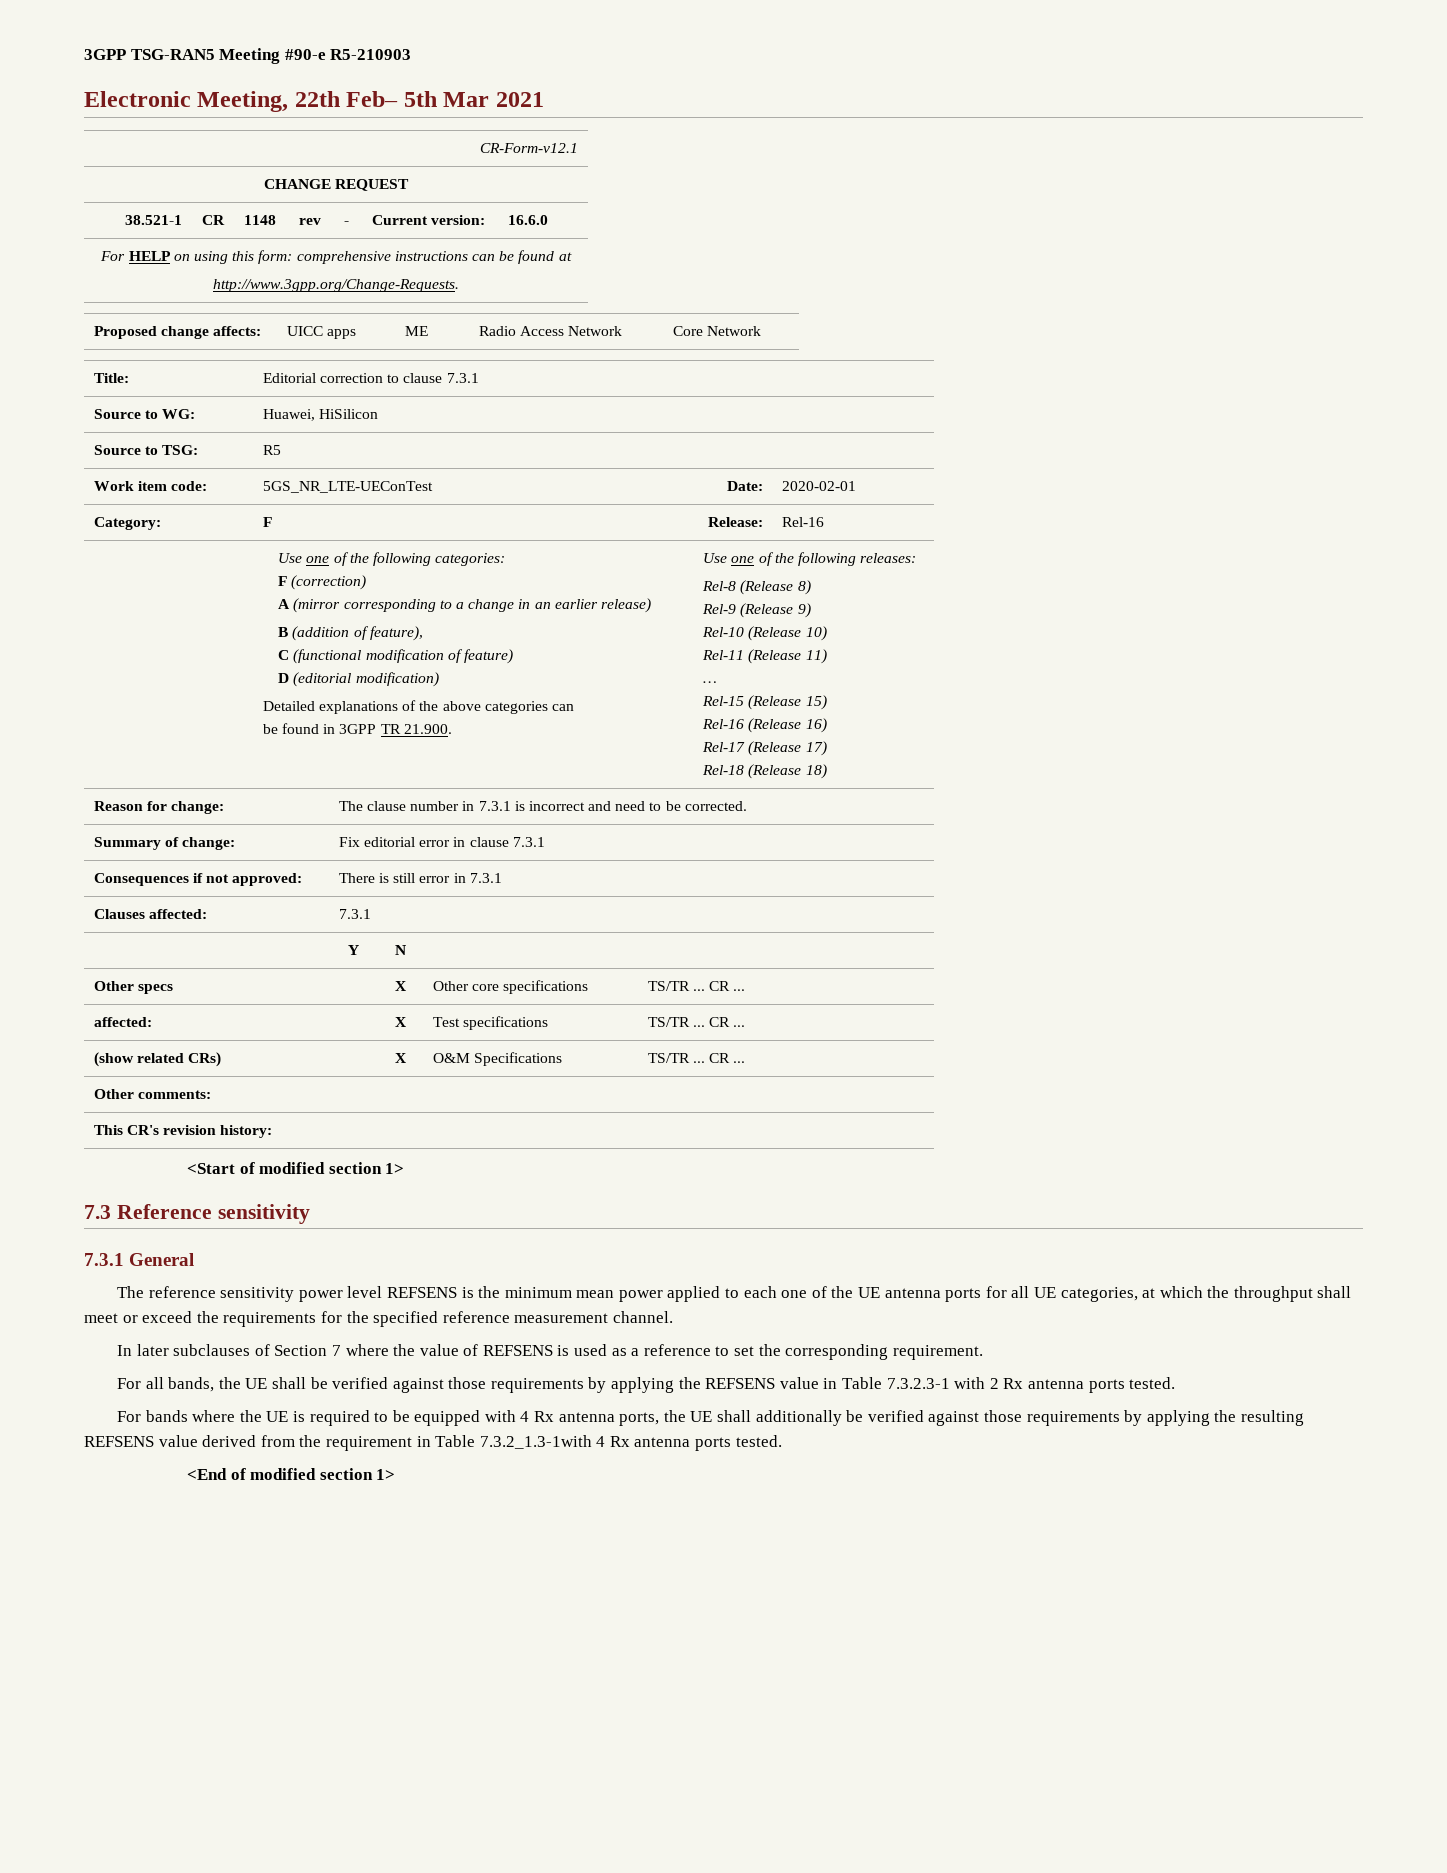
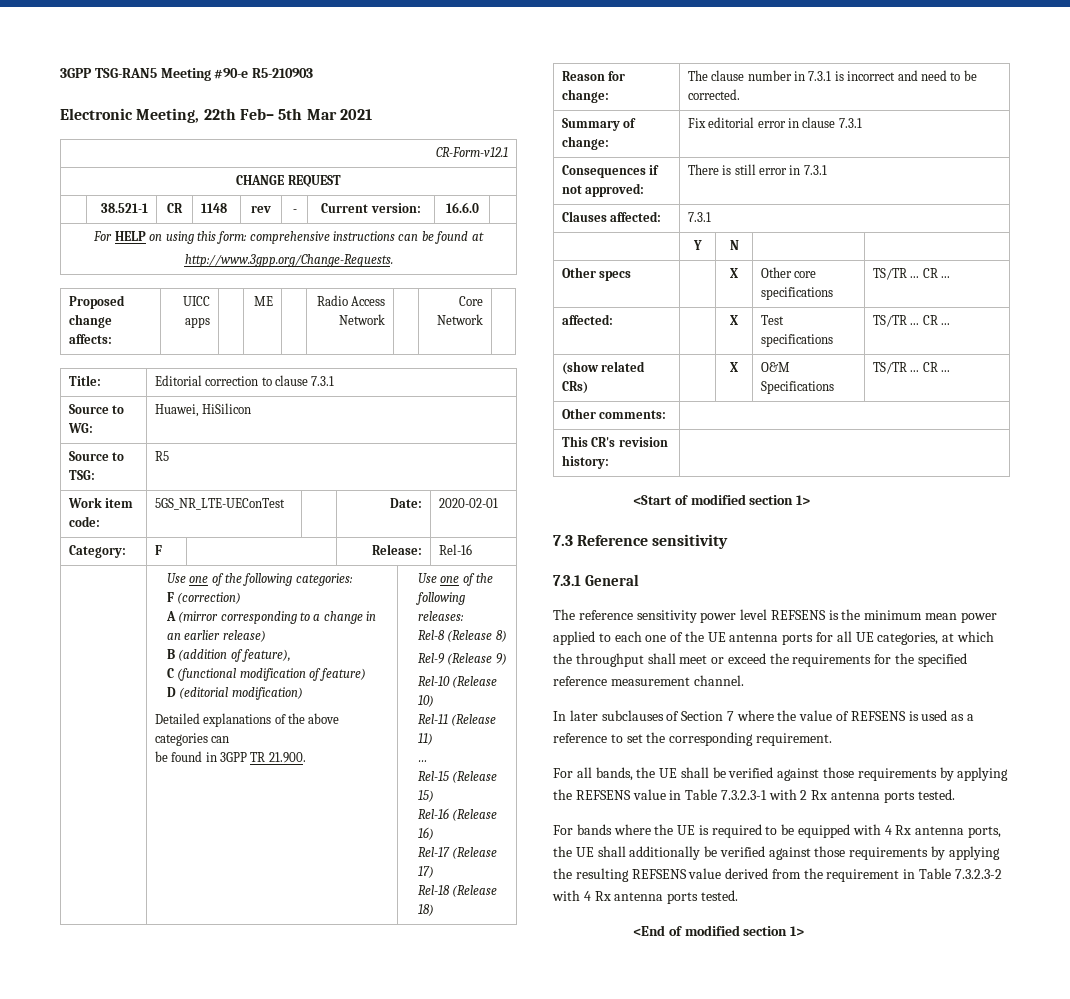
[479,1435,592,1449] 7.3.2_1.3-1with -> [954,869,1002,879] [552,890,580,901] 7.3.2.3-2 with

